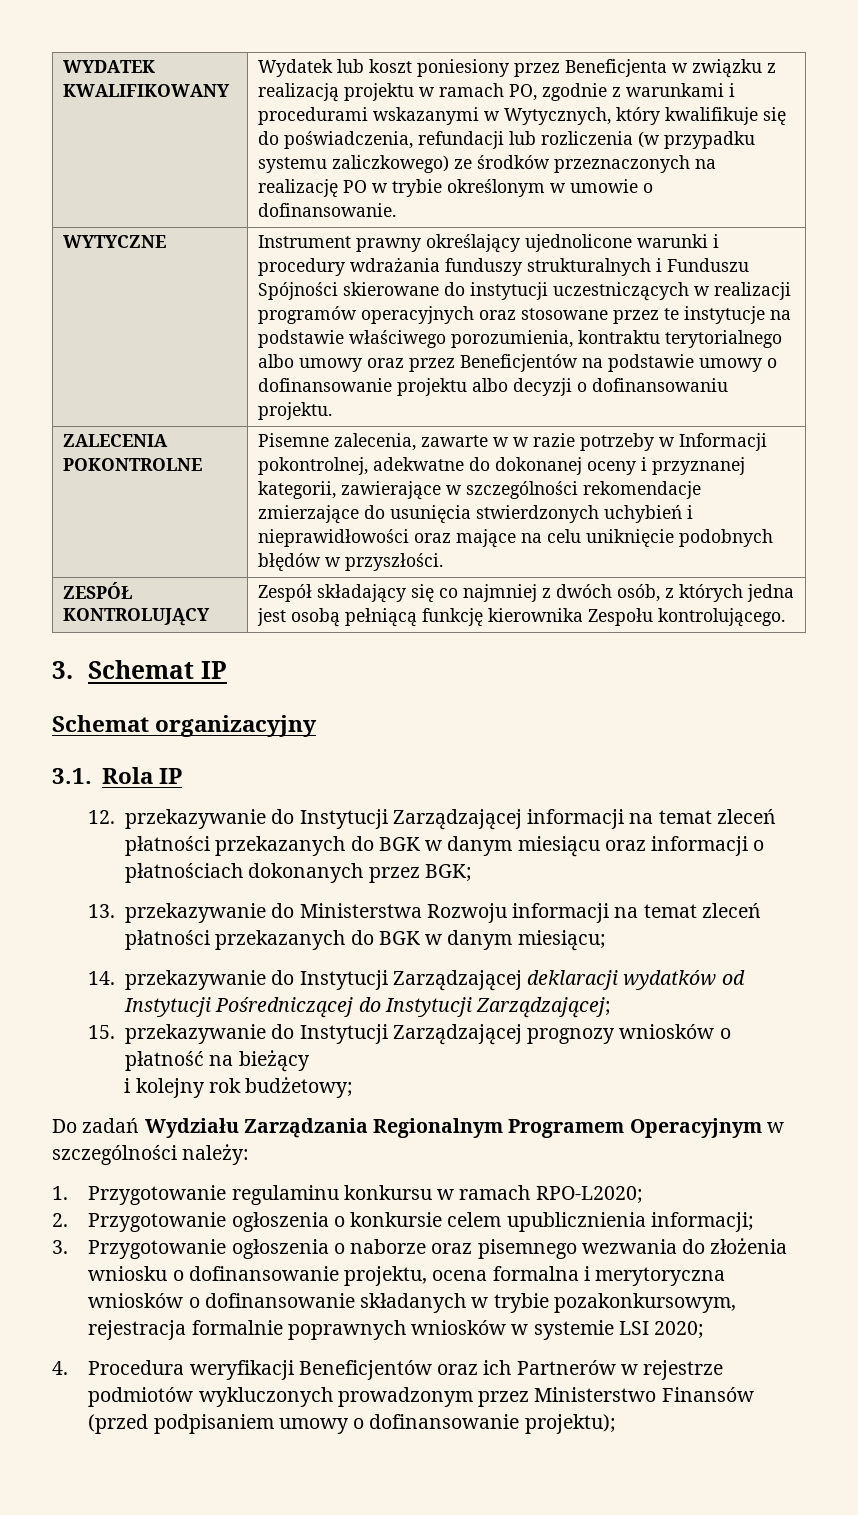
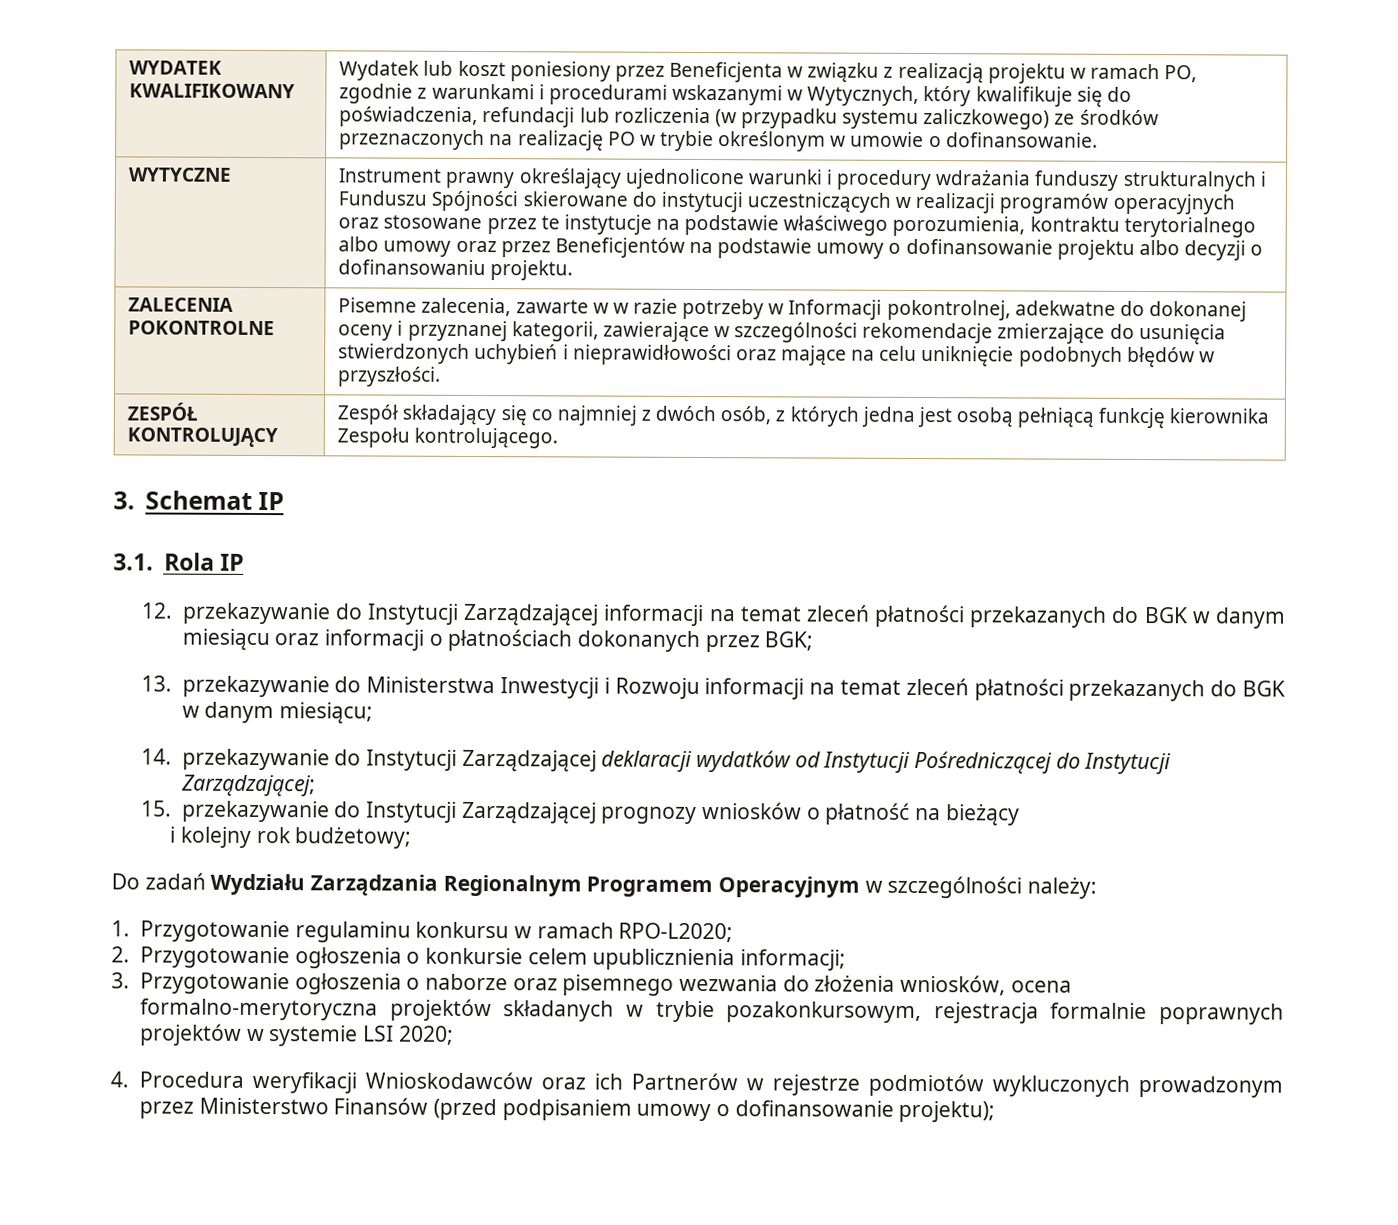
[52,715,318,737] // Schemat organizacyjny -> (285, 501) none
(422, 910) none -> [499,677,610,699] Inwestycji i
[88,1266,726,1286] [88,1293,355,1308] wniosku o dofinansowanie projektu, ocena formalna i merytoryczna wniosków o dofinansowanie -> [900,974,1072,996] [140,998,492,1022] wniosków, ocena formalno-merytoryczna projektów
[411,1320,507,1335] wniosków -> [140,1023,243,1046] projektów
[298,1360,432,1380] Beneficjentów -> [365,1071,534,1090] Wnioskodawców

